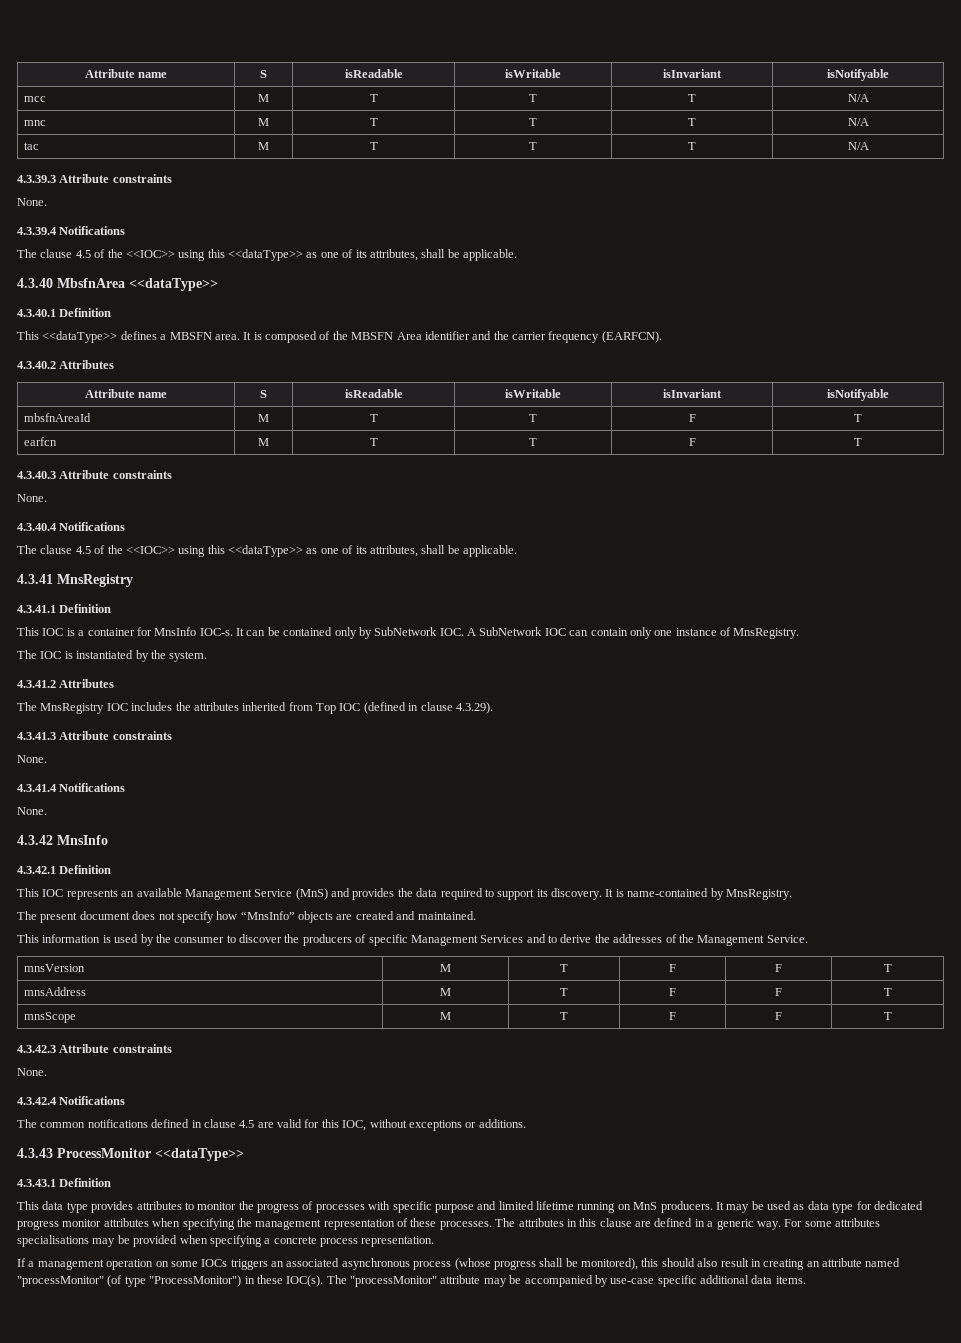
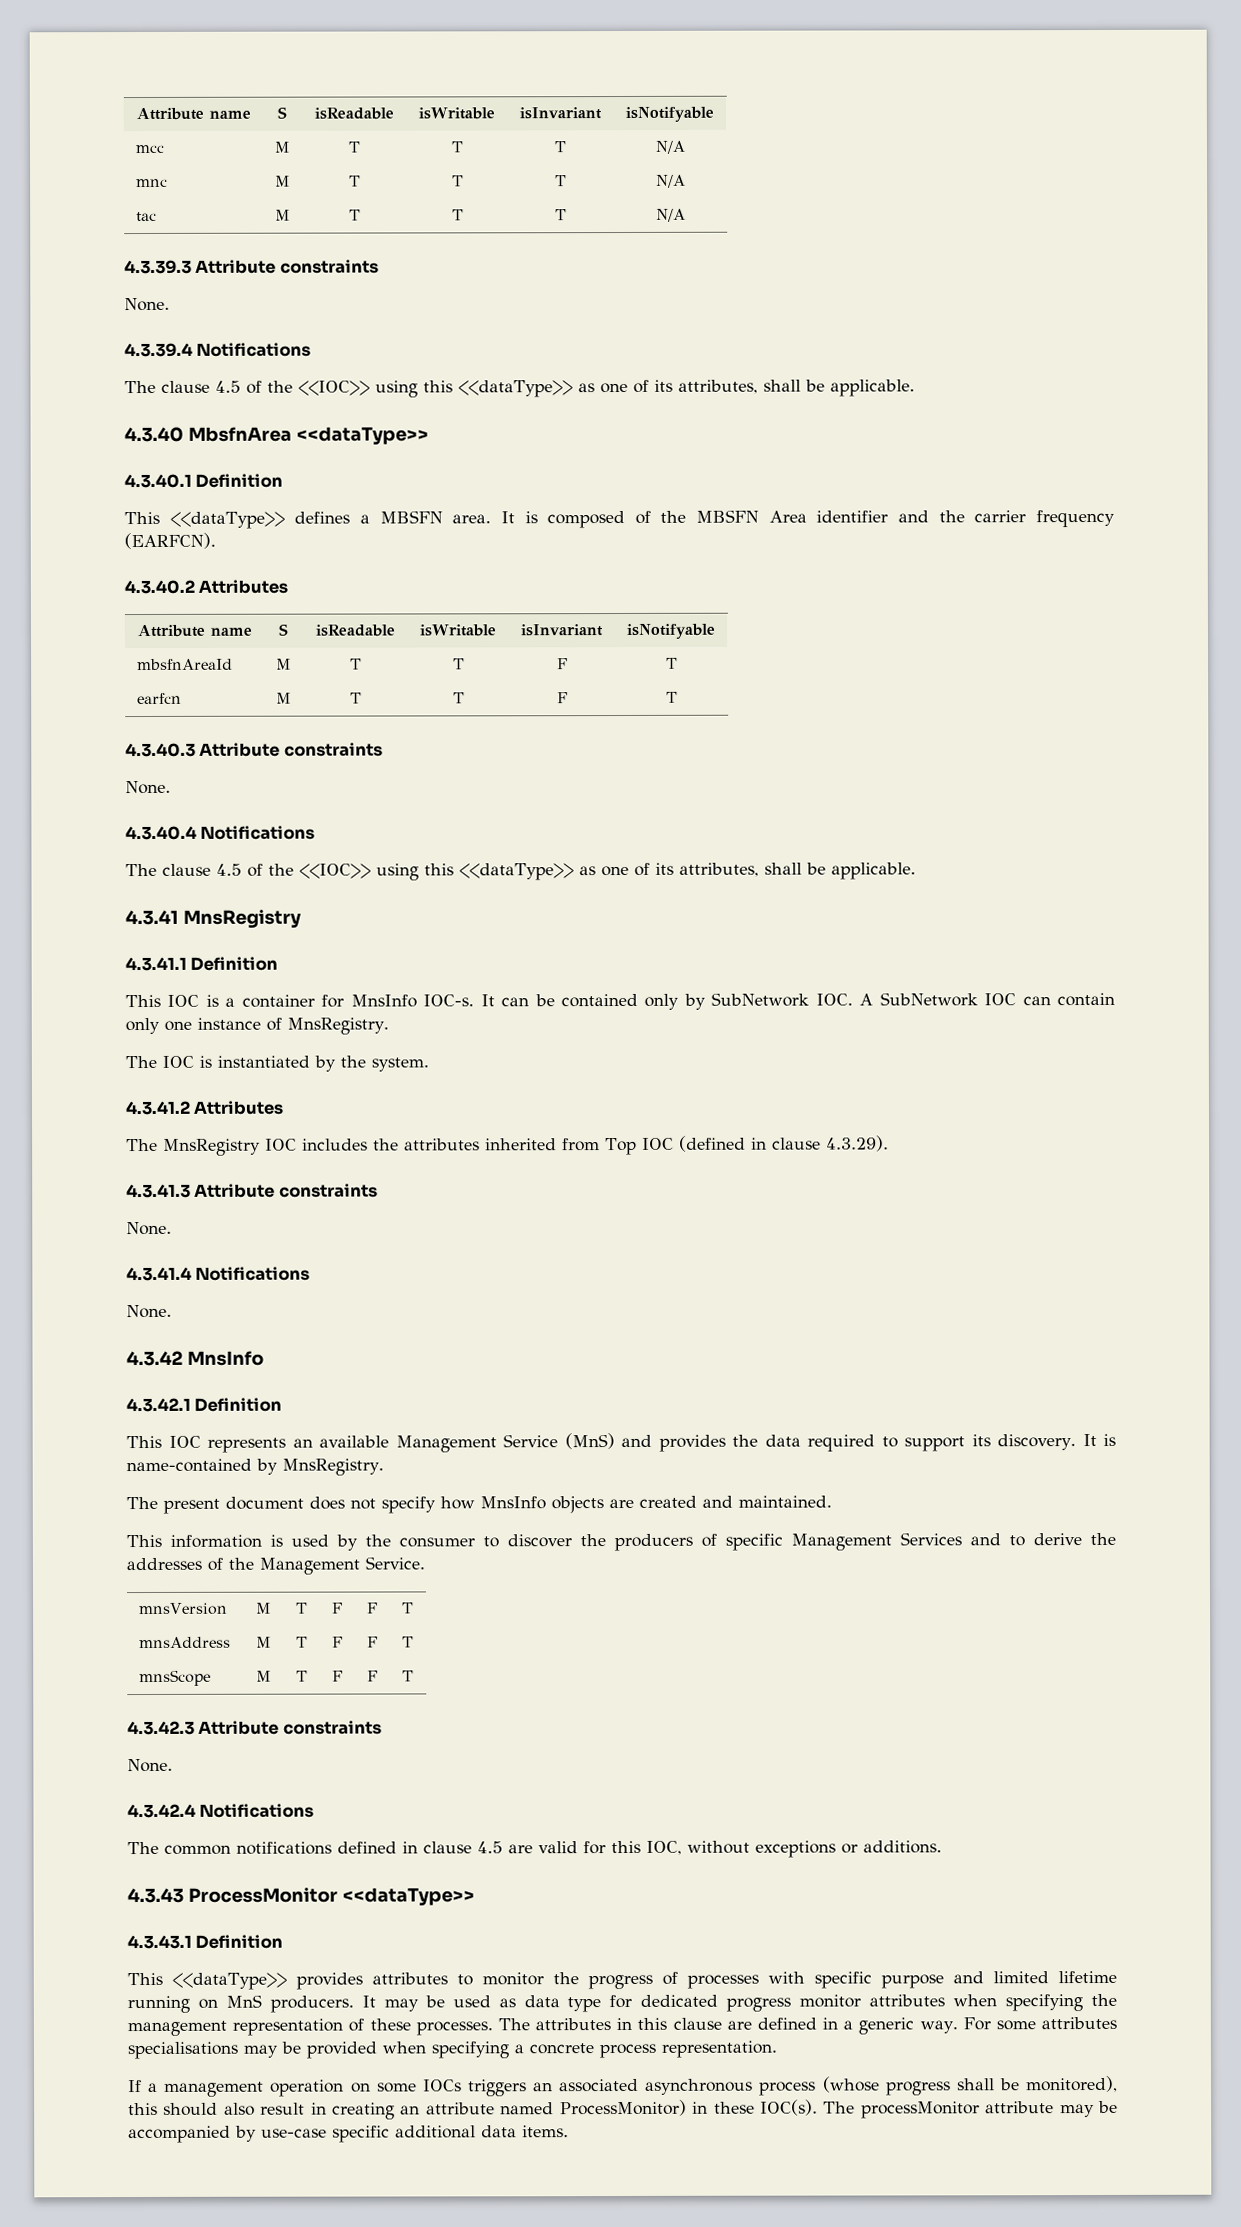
[240,911,295,920] “MnsInfo” -> [480,1496,546,1510] MnsInfo
[42,1201,88,1213] data type -> [172,1972,288,1990] <<dataType>>
[17,1275,242,1287] "processMonitor" (of type "ProcessMonitor") -> [559,2099,687,2117] ProcessMonitor)
[350,1276,437,1287] "processMonitor" -> [860,2101,980,2119] processMonitor

